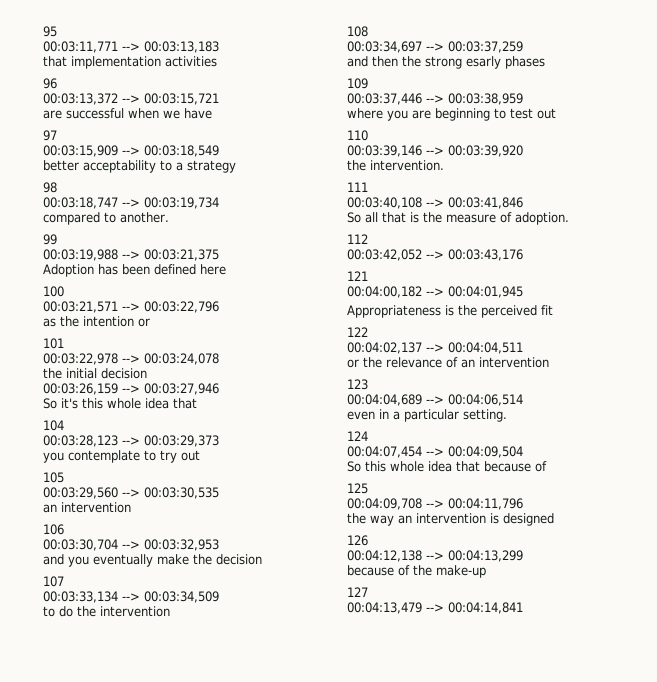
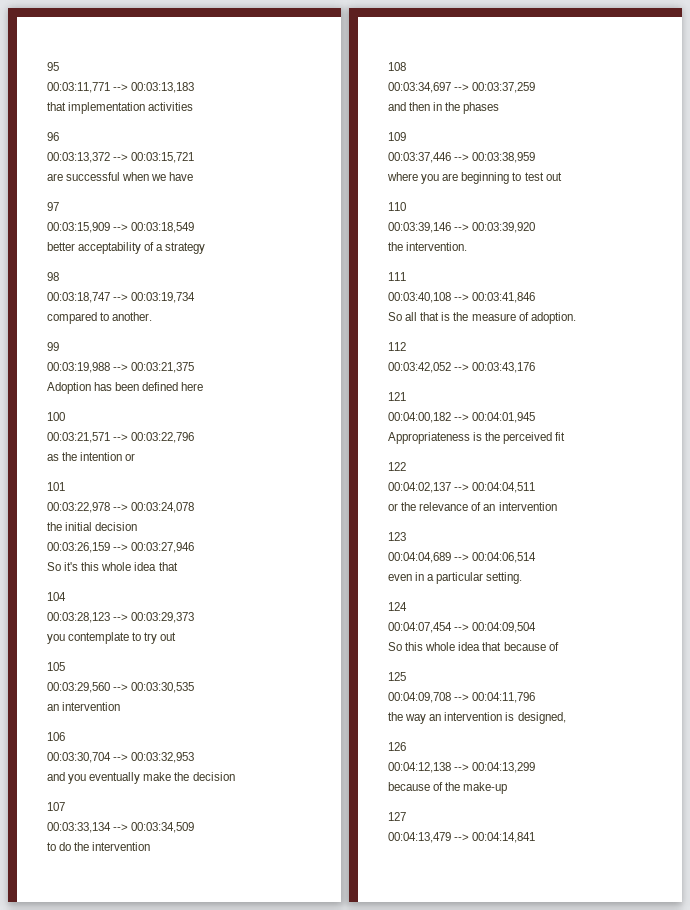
[160,160,172,171] to -> [144,242,155,251] of
[402,56,501,69] the strong esarly -> [433,102,461,111] in the
[503,513,554,526] designed -> [517,712,566,724] designed,

